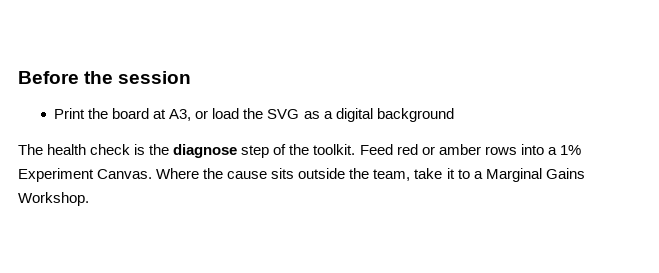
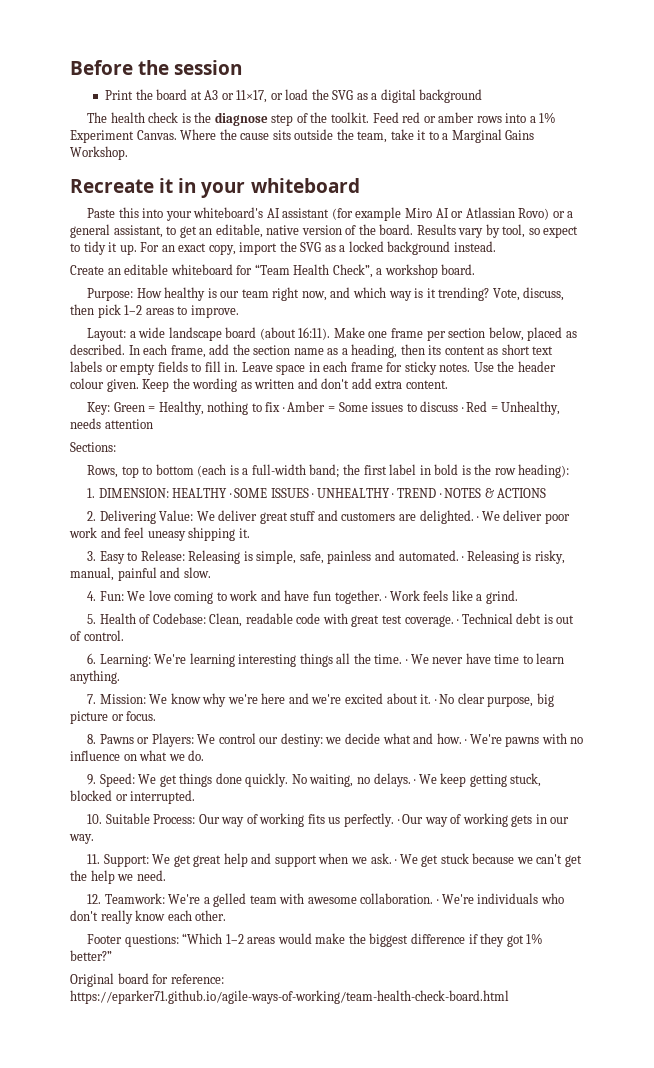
[169,109,192,121] A3, -> [204,90,268,103] A3 or 11×17,
(89, 199) none -> [70,178,360,198] [87,207,574,221] [70,224,579,238] [70,241,496,255] [70,264,476,278] [87,287,565,301] [70,304,239,318] [87,327,577,341] [70,344,554,358] [70,361,556,375] [70,378,448,392] [87,401,561,415] [70,418,153,429] [70,442,116,452] [87,464,570,478] [87,488,547,498] [87,510,570,524] [69,527,250,541] [87,550,565,564] [70,567,211,581] [87,590,518,604] [87,613,575,627] [70,630,124,641] [87,653,565,667] [70,670,120,684] [87,693,554,707] [70,711,157,724] [87,733,584,747] [70,750,205,761] [87,773,542,787] [70,790,196,804] [87,813,570,827] [69,834,94,844] [87,853,582,867] [70,870,166,884] [87,893,564,907] [70,910,227,924] [87,933,544,947] [70,950,112,961] [70,973,224,987] [70,990,509,1004] // Recreate it in your whiteboard // Paste this into your whiteboard's AI assistant (for example Miro AI or Atlassian Rovo) or a general assistant, to get an editable, native version of the board. Results vary by tool, so expect to tidy it up. For an exact copy, import the SVG as a locked background instead. // Create an editable whiteboard for “Team Health Check”, a workshop board. // Purpose: How healthy is our team right now, and which way is it trending? Vote, discuss, then pick 1–2 areas to improve. // Layout: a wide landscape board (about 16:11). Make one frame per section below, placed as described. In each frame, add the section name as a heading, then its content as short text labels or empty fields to fill in. Leave space in each frame for sticky notes. Use the header colour given. Keep the wording as written and don't add extra content. // Key: Green = Healthy, nothing to fix · Amber = Some issues to discuss · Red = Unhealthy, needs attention // Sections: // Rows, top to bottom (each is a full-width band; the first label in bold is the row heading): // 1. DIMENSION: HEALTHY · SOME ISSUES · UNHEALTHY · TREND · NOTES & ACTIONS // 2. Delivering Value: We deliver great stuff and customers are delighted. · We deliver poor work and feel uneasy shipping it. // 3. Easy to Release: Releasing is simple, safe, painless and automated. · Releasing is risky, manual, painful and slow. // 4. Fun: We love coming to work and have fun together. · Work feels like a grind. // 5. Health of Codebase: Clean, readable code with great test coverage. · Technical debt is out of control. // 6. Learning: We're learning interesting things all the time. · We never have time to learn anything. // 7. Mission: We know why we're here and we're excited about it. · No clear purpose, big picture or focus. // 8. Pawns or Players: We control our destiny: we decide what and how. · We're pawns with no influence on what we do. // 9. Speed: We get things done quickly. No waiting, no delays. · We keep getting stuck, blocked or interrupted. // 10. Suitable Process: Our way of working fits us perfectly. · Our way of working gets in our way. // 11. Support: We get great help and support when we ask. · We get stuck because we can't get the help we need. // 12. Teamwork: We're a gelled team with awesome collaboration. · We're individuals who don't really know each other. // Footer questions: “Which 1–2 areas would make the biggest difference if they got 1% better?” // Original board for reference: https://eparker71.github.io/agile-ways-of-working/team-health-check-board.html

